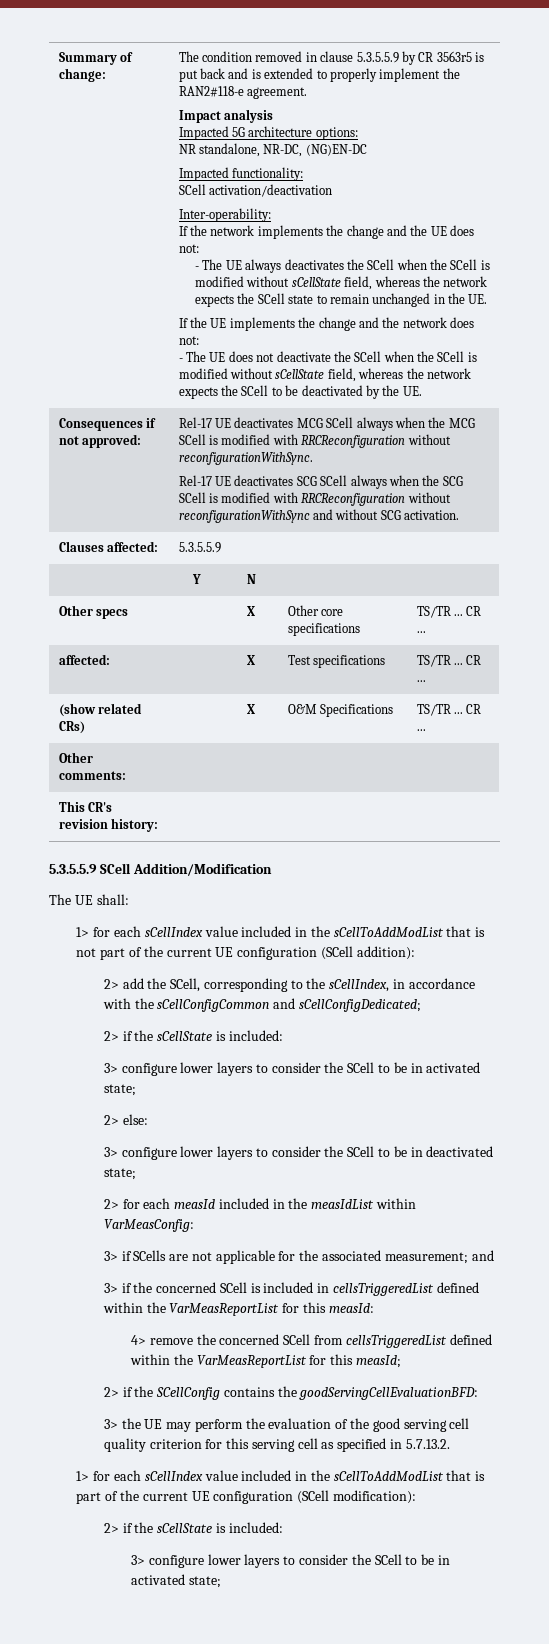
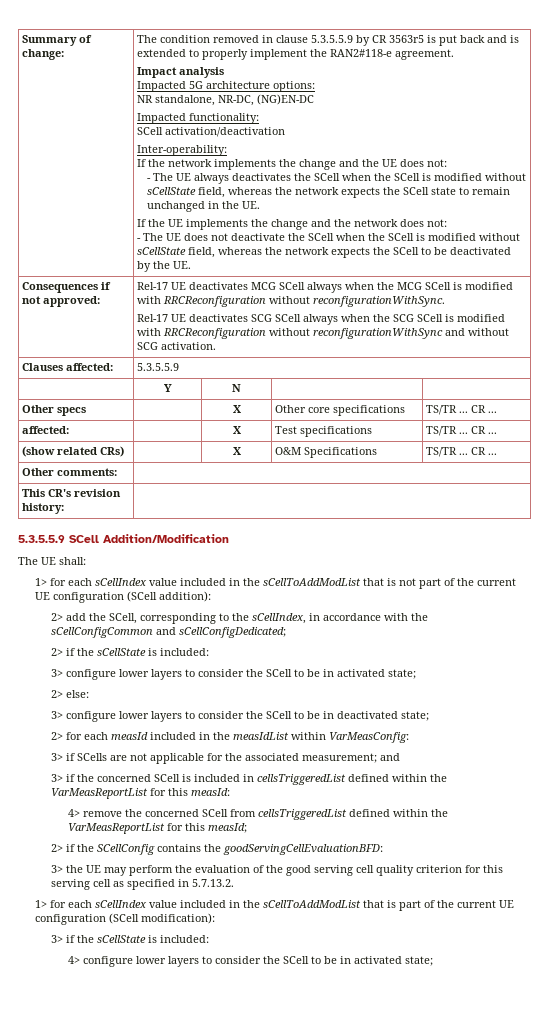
[103,1522,283,1533] [131,1555,146,1565] 2> if the sCellState is included: // 3> -> [51,935,210,943] [67,956,80,964] 3> if the sCellState is included: // 4>

